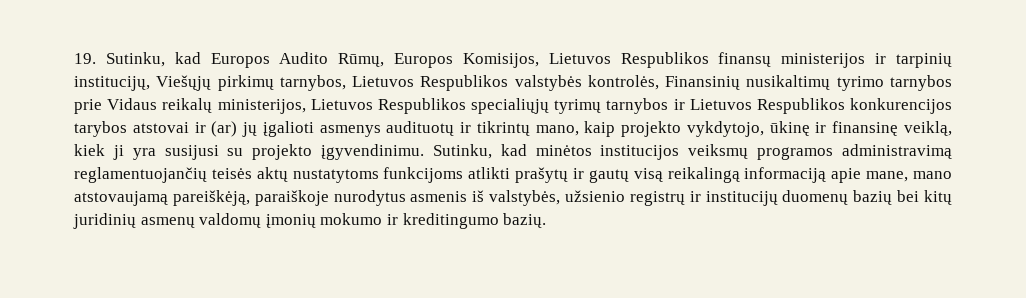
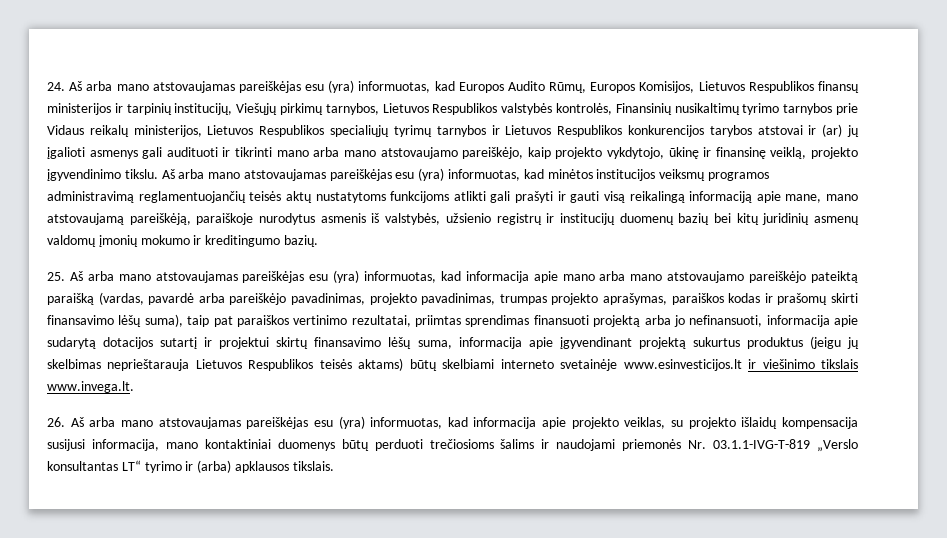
[74,52,165,67] 19. Sutinku, -> [47,80,431,93] 24. Aš arba mano atstovaujamas pareiškėjas esu (yra) informuotas,
[386,121,579,136] audituotų ir tikrintų mano, -> [142,147,524,159] gali audituoti ir tikrinti mano arba mano atstovaujamo pareiškėjo,
[74,144,492,160] kiek ji yra susijusi su projekto įgyvendinimu. Sutinku, -> [810,147,858,159] [47,168,521,181] projekto įgyvendinimo tikslu. Aš arba mano atstovaujamas pareiškėjas esu (yra) informuotas,
[515,167,629,183] prašytų ir gautų -> [490,191,600,203] gali prašyti ir gauti
(547, 220) none -> [47,270,858,283] [47,292,859,305] [47,314,858,327] [47,336,859,349] [47,358,858,371] [47,381,134,393] [47,416,858,429] [47,439,859,452] [47,460,334,473] // 25. Aš arba mano atstovaujamas pareiškėjas esu (yra) informuotas, kad informacija apie mano arba mano atstovaujamo pareiškėjo pateiktą paraišką (vardas, pavardė arba pareiškėjo pavadinimas, projekto pavadinimas, trumpas projekto aprašymas, paraiškos kodas ir prašomų skirti finansavimo lėšų suma), taip pat paraiškos vertinimo rezultatai, priimtas sprendimas finansuoti projektą arba jo nefinansuoti, informacija apie sudarytą dotacijos sutartį ir projektui skirtų finansavimo lėšų suma, informacija apie įgyvendinant projektą sukurtus produktus (jeigu jų skelbimas neprieštarauja Lietuvos Respublikos teisės aktams) būtų skelbiami interneto svetainėje www.esinvesticijos.lt ir viešinimo tikslais www.invega.lt. // 26. Aš arba mano atstovaujamas pareiškėjas esu (yra) informuotas, kad informacija apie projekto veiklas, su projekto išlaidų kompensacija susijusi informacija, mano kontaktiniai duomenys būtų perduoti trečiosioms šalims ir naudojami priemonės Nr. 03.1.1-IVG-T-819 „Verslo konsultantas LT“ tyrimo ir (arba) apklausos tikslais.

